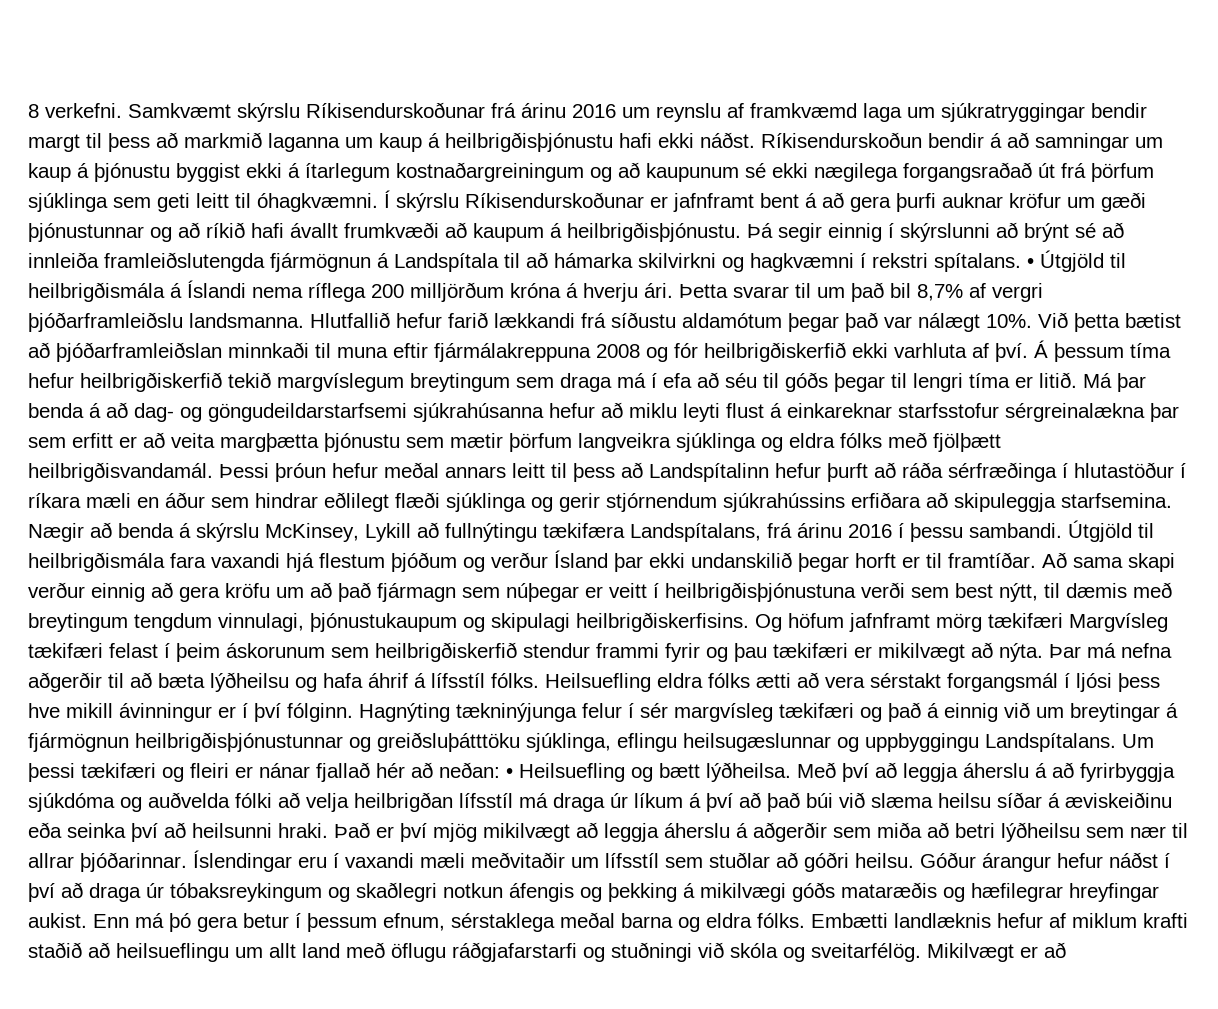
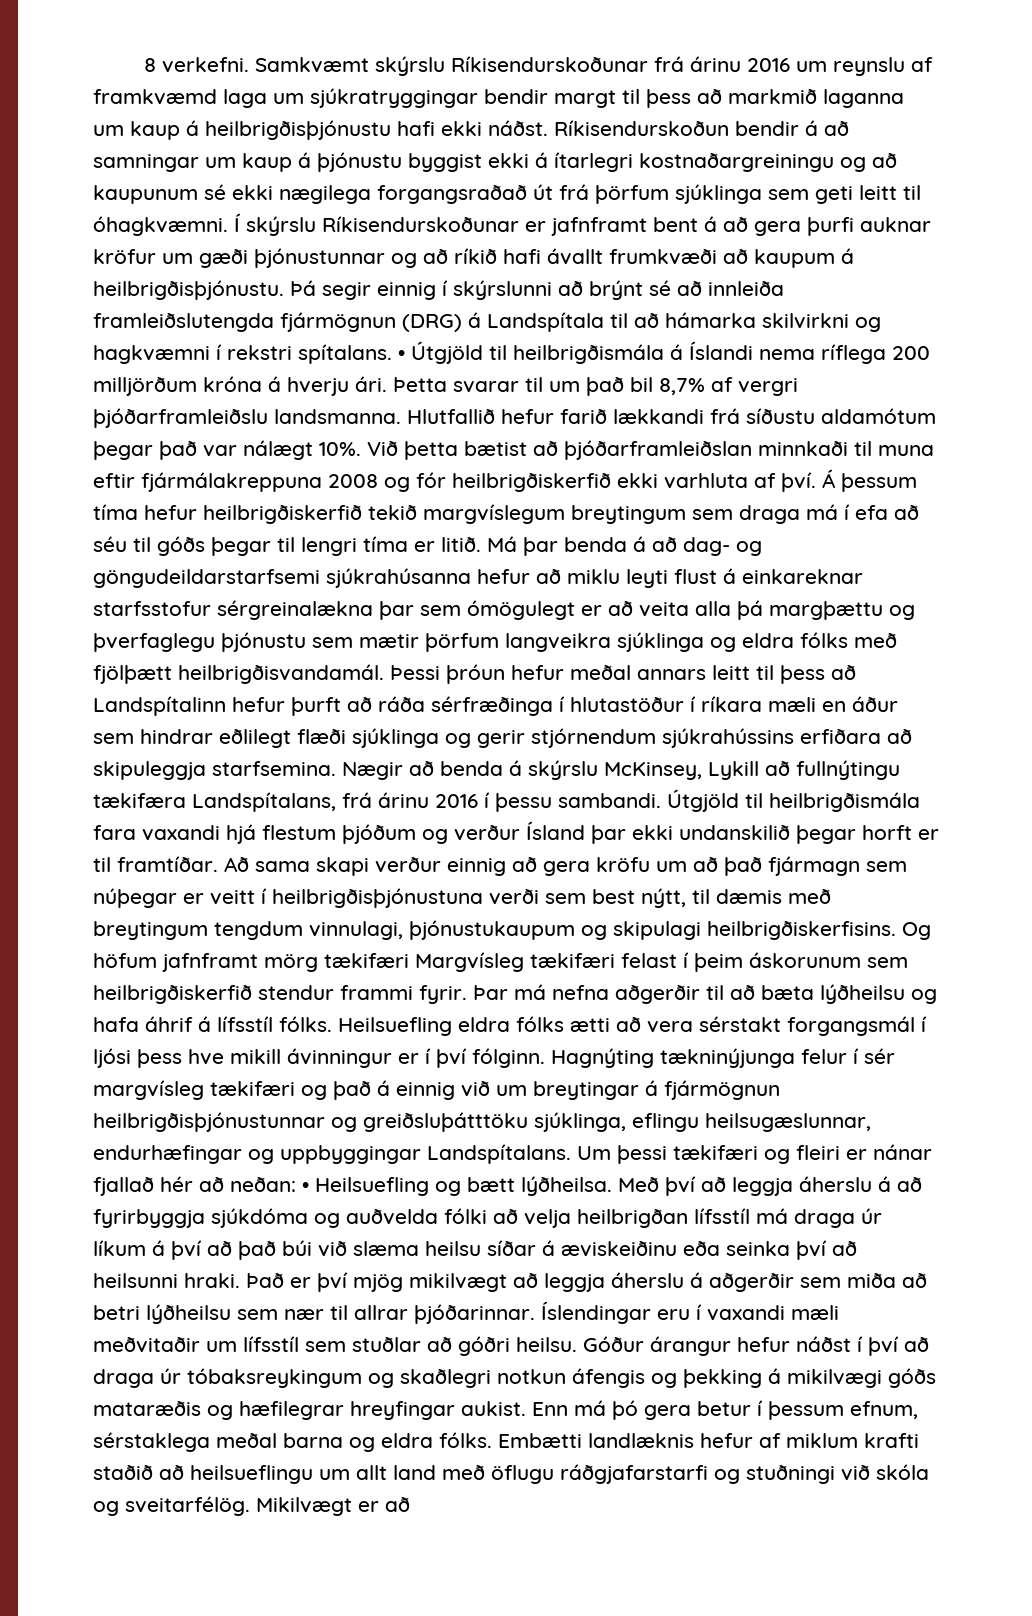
[305,162,584,182] ítarlegum kostnaðargreiningum -> [554,152,834,172] ítarlegri kostnaðargreiningu
(371, 262) none -> [402,314,462,332] (DRG)
[72,433,113,448] erfitt -> [467,600,575,620] ómögulegt
[220,433,319,452] margþætta -> [695,600,915,620] [93,633,215,652] alla þá margþættu og þverfaglegu
[665,642,1043,662] fyrir og þau tækifæri er mikilvægt að nýta. -> [419,985,467,1004] fyrir.
[683,733,979,752] heilsugæslunnar og uppbyggingu -> [705,1113,871,1132] [93,1145,421,1164] heilsugæslunnar, endurhæfingar og uppbyggingar

